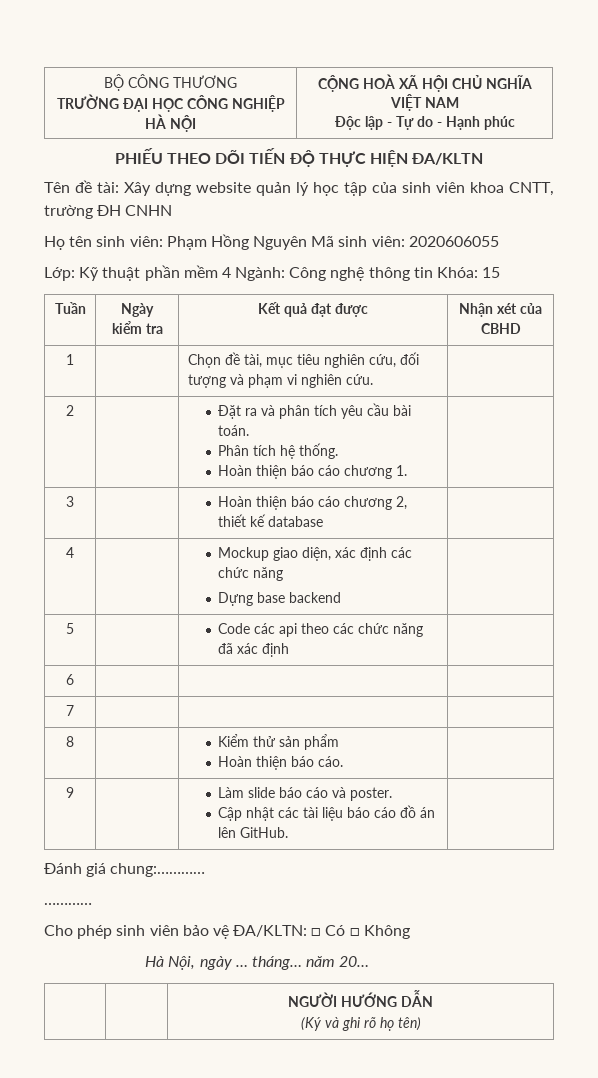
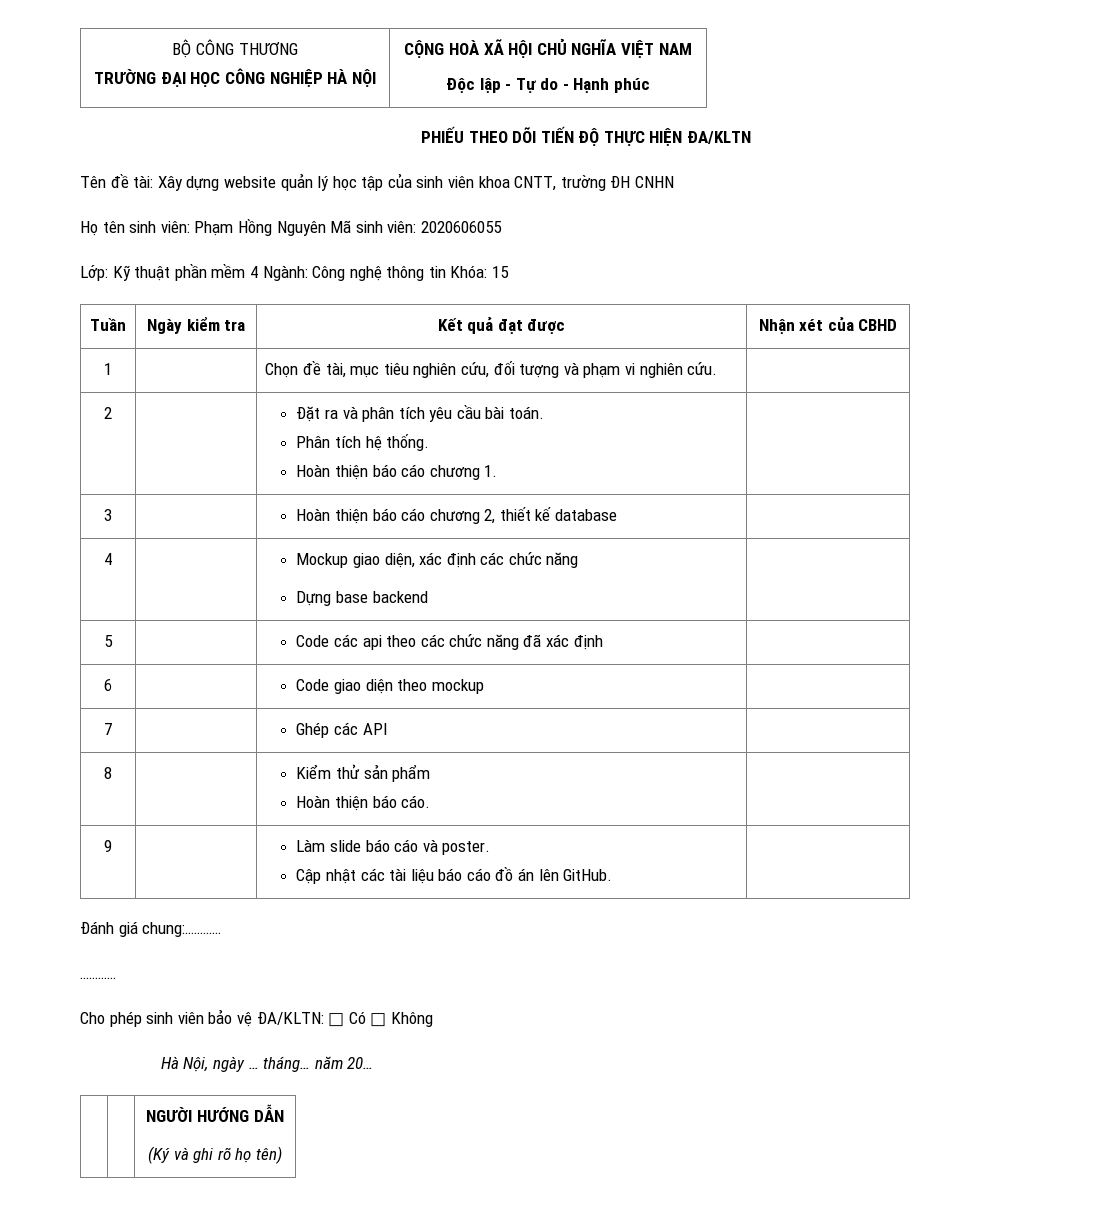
[66,705,74,716] | // 7 | | -> [296,679,484,694] [104,723,112,735] [296,722,388,738] Code giao diện theo mockup | // 7 | | Ghép các API

